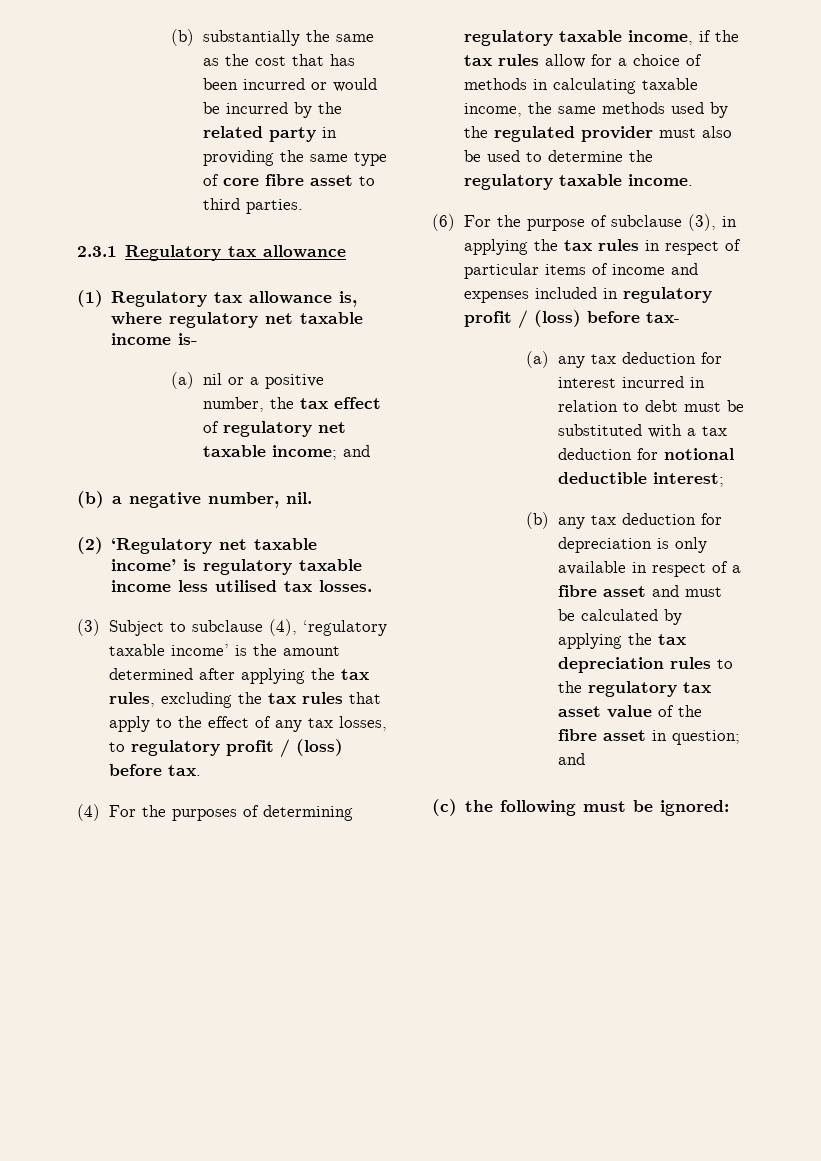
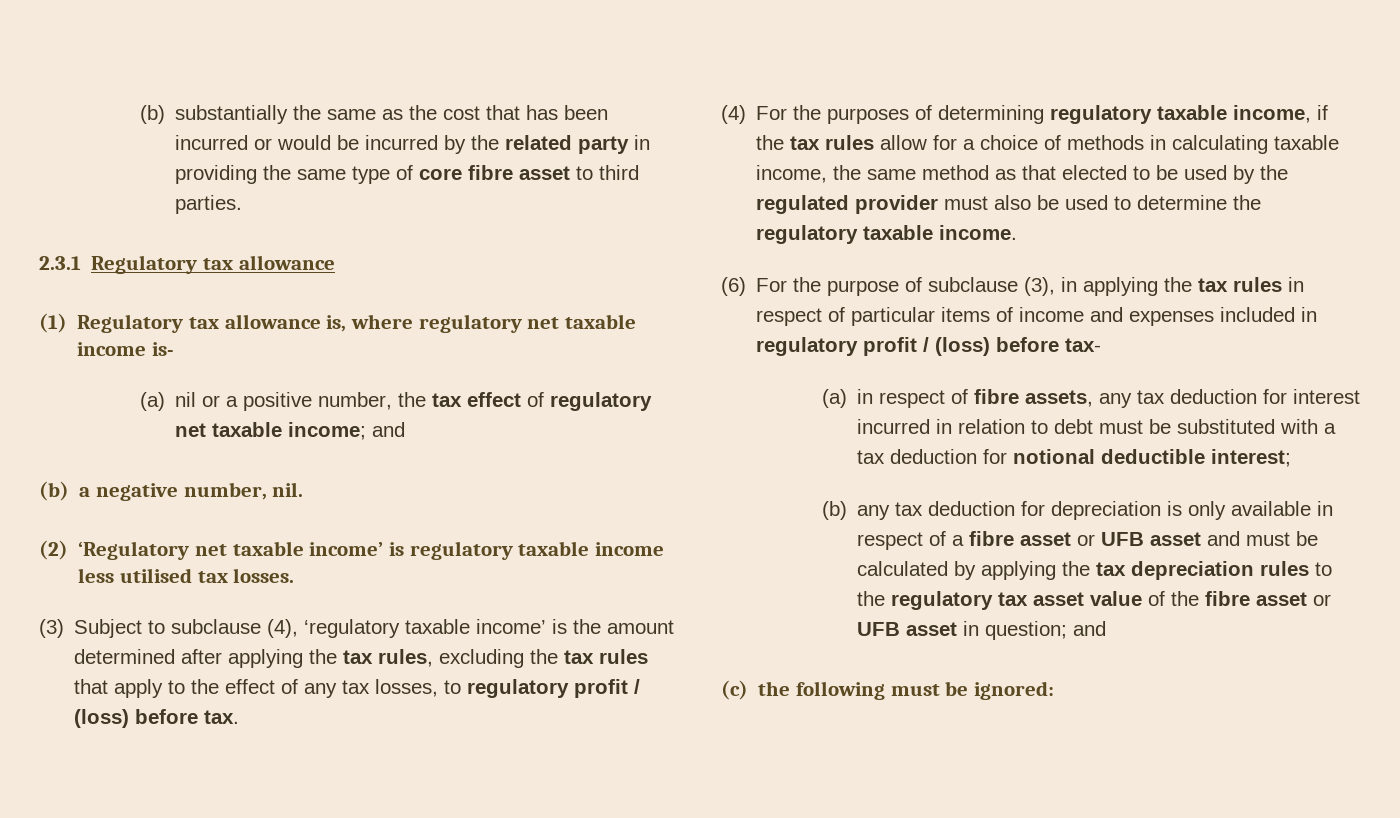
[602,102,666,114] methods -> [922,165,1179,180] method as that elected to be
(549, 359) none -> [857,389,1094,408] in respect of fibre assets,
(646, 591) none -> [1077,532,1202,546] or UFB asset
(646, 735) none -> [1313,594,1332,606] [857,622,958,636] or UFB asset

